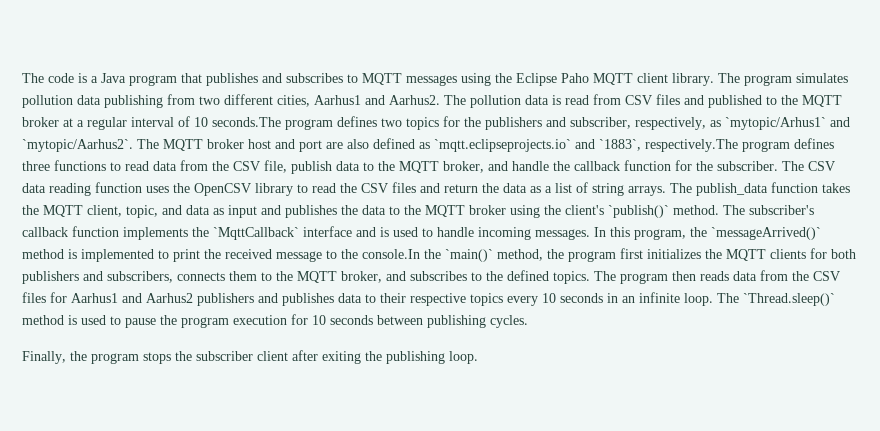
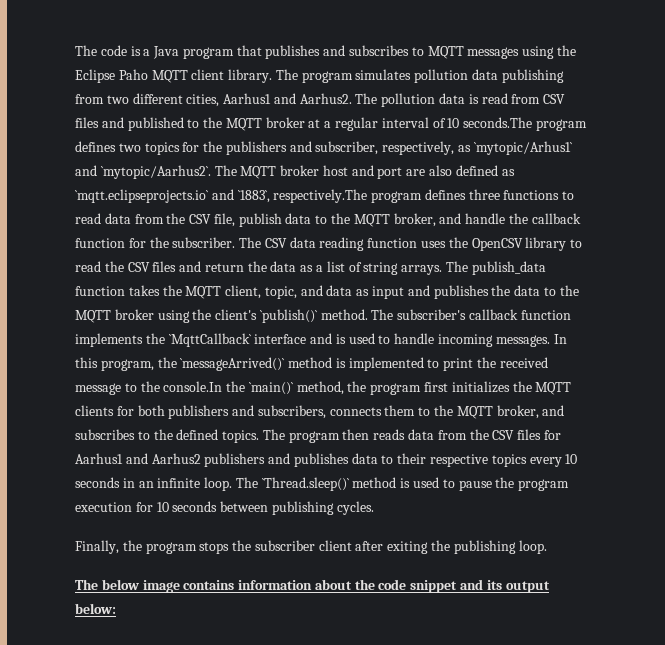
(478, 357) none -> [75,579,550,593] [75,603,116,614] // The below image contains information about the code snippet and its output below:

